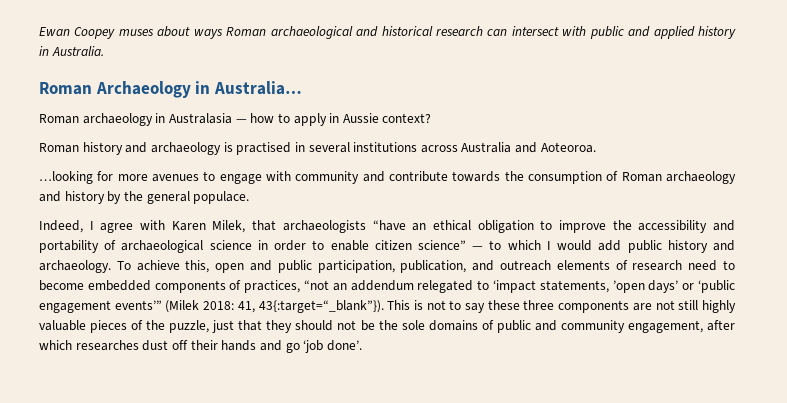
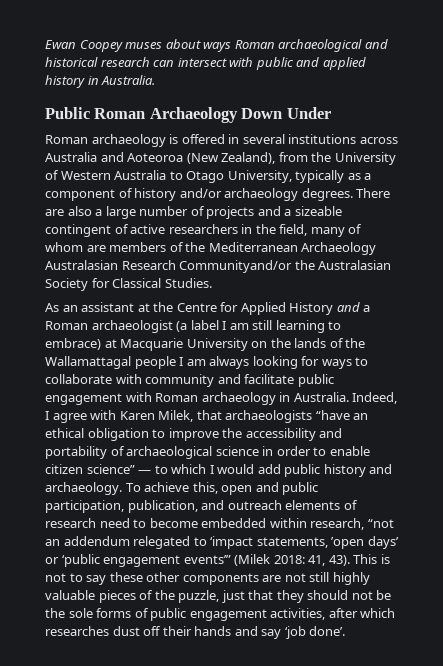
(104, 51) none -> [45,107,90,119] Public
[195,81,302,95] [39,113,432,126] [39,142,292,155] in Australia… // Roman archaeology in Australasia — how to apply in Aussie context? // Roman history and archaeology is practised -> [241,107,331,119] [45,134,225,147] Down Under // Roman archaeology is offered
[540,142,596,153] [39,171,737,184] [39,191,250,204] Aoteoroa. // …looking for more avenues to engage with community and contribute towards the consumption of Roman archaeology and history by the general populace. // -> [127,152,396,165] [45,170,372,183] [45,188,391,201] [45,206,342,219] [45,224,363,237] [45,242,377,255] [45,260,392,273] [45,278,212,291] [45,302,371,315] [45,320,342,333] [45,338,366,351] [45,356,369,369] [45,374,334,387] [45,392,349,405] Aoteoroa (New Zealand), from the University of Western Australia to Otago University, typically as a component of history and/or archaeology degrees. There are also a large number of projects and a sizeable contingent of active researchers in the field, many of whom are members of the Mediterranean Archaeology Australasian Research Communityand/or the Australasian Society for Classical Studies. // As an assistant at the Centre for Applied History and a Roman archaeologist (a label I am still learning to embrace) at Macquarie University on the lands of the Wallamattagal people I am always looking for ways to collaborate with community and facilitate public engagement with Roman archaeology in Australia.
[154,280,301,293] components of practices, -> [269,518,365,530] within research,
[258,300,384,313] 43{:target=“_blank”}). -> [328,555,350,566] 43).
[523,300,555,310] three -> [146,572,181,582] other
[428,320,478,331] domains -> [96,608,132,618] forms
[534,320,703,333] and community engagement, -> [189,608,326,621] engagement activities,
[285,343,300,353] go -> [261,629,282,639] say

